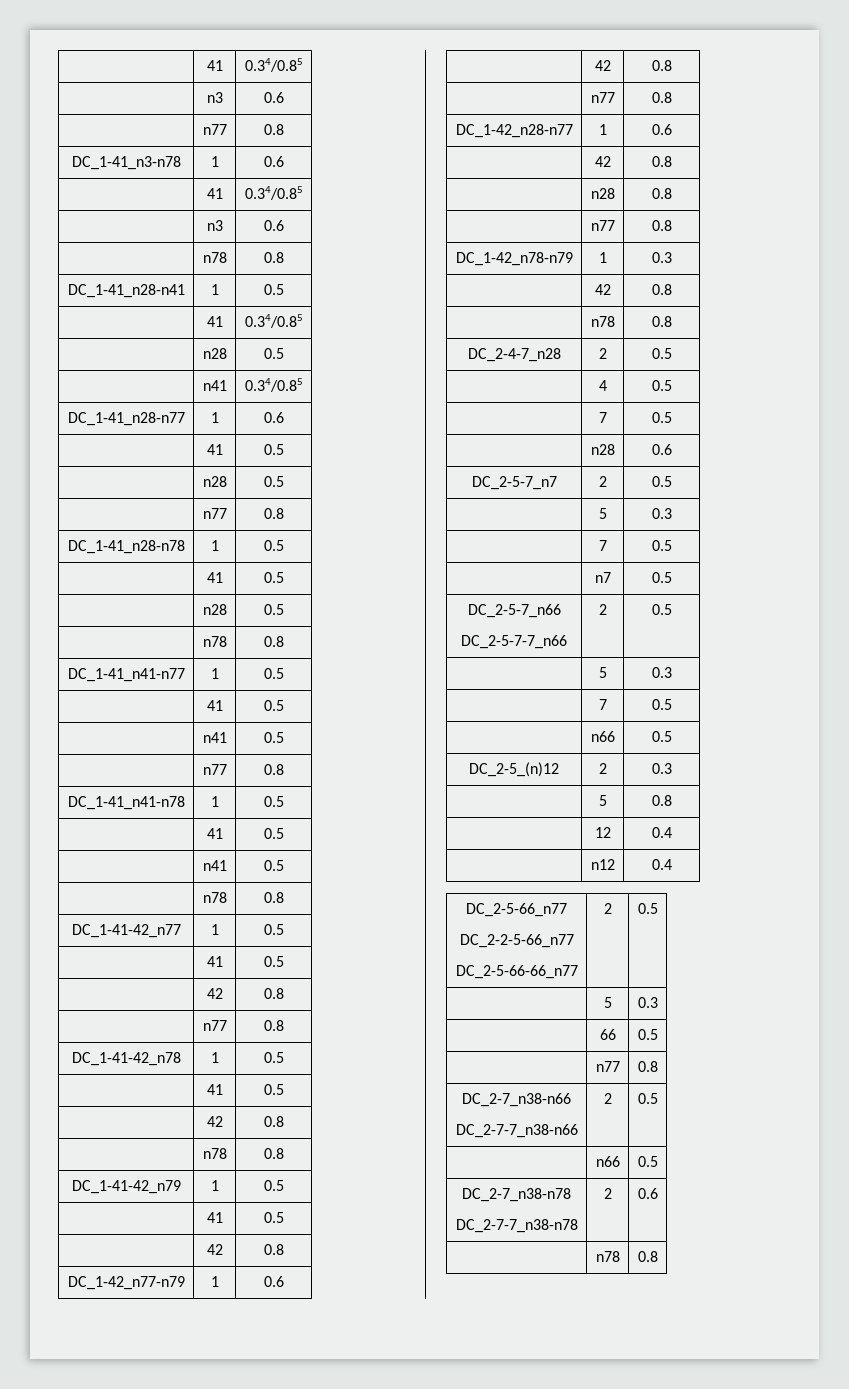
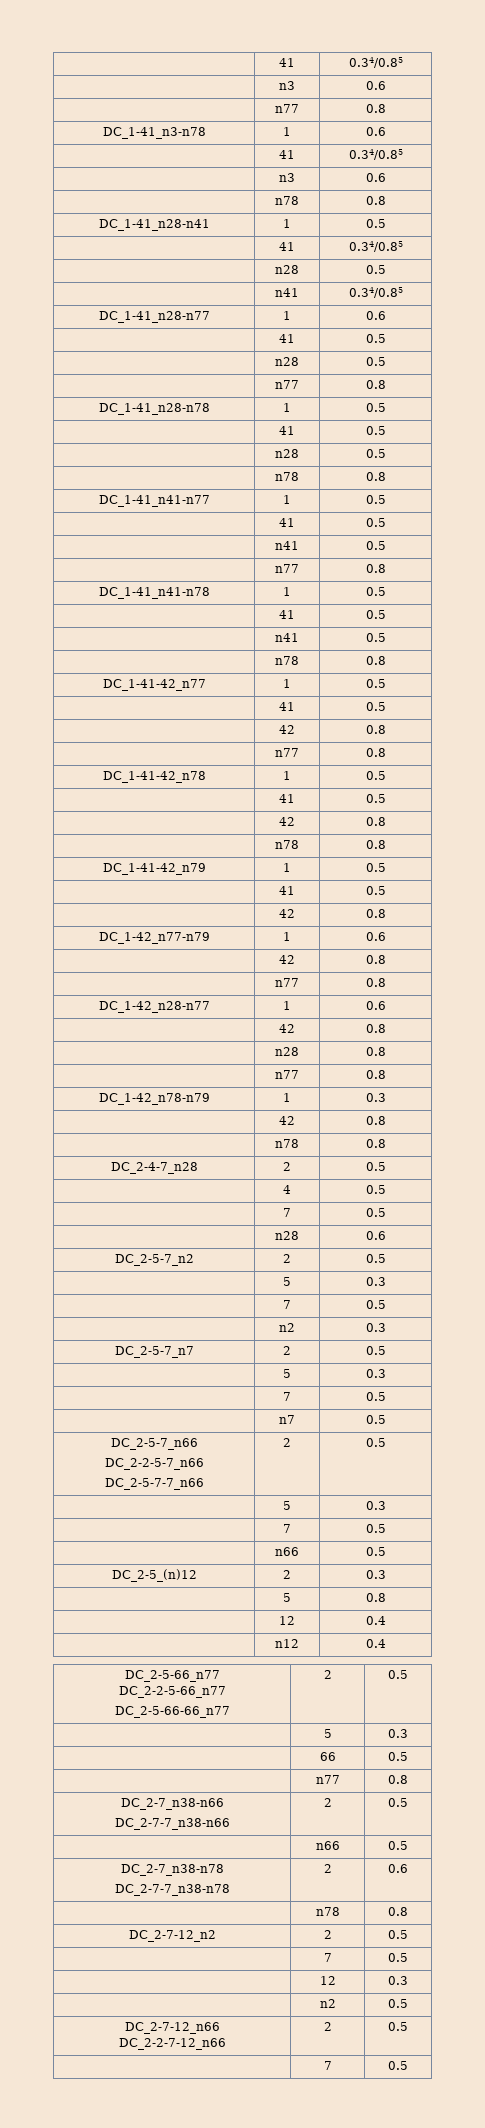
(672, 449) none -> [114,1254,194,1266] [283,1254,291,1263] [365,1254,386,1263] [283,1277,291,1286] [365,1277,386,1286] [283,1300,291,1309] [365,1300,386,1309] [279,1323,295,1332] [365,1323,386,1332] // DC_2-5-7_n2 | 2 | 0.5 // | 5 | 0.3 // | 7 | 0.5 // | n2 | 0.3
(561, 611) none -> [104,1458,204,1470] // DC_2-2-5-7_n66
(658, 1256) none -> [128,1930,216,1942] [323,1930,332,1939] [388,1930,408,1939] [323,1953,332,1962] [388,1953,408,1962] [319,1976,336,1985] [388,1976,408,1985] [319,1999,336,2008] [388,1999,408,2008] [124,2022,220,2034] [118,2038,226,2050] [323,2022,332,2031] [388,2022,408,2031] [323,2061,332,2070] [388,2061,408,2070] // DC_2-7-12_n2 | 2 | 0.5 // | 7 | 0.5 // | 12 | 0.3 // | n2 | 0.5 // DC_2-7-12_n66 // DC_2-2-7-12_n66 | 2 | 0.5 // | 7 | 0.5

